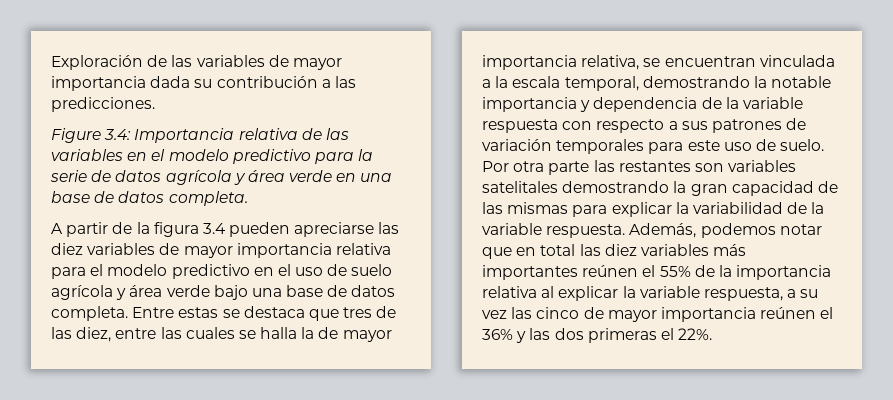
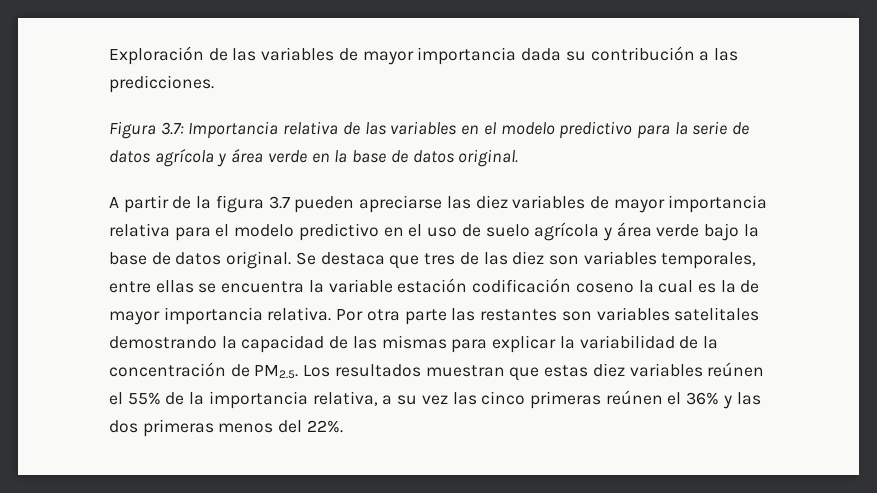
[51,128,132,143] Figure 3.4: -> [109,121,184,139] Figura 3.7:
[360,173,393,182] [51,191,248,206] una base de datos completa. -> [334,149,519,167] la base de datos original.
[202,223,226,234] 3.4 -> [268,196,290,209] 3.7
[251,285,396,297] [51,306,240,321] una base de datos completa. Entre estas se -> [743,224,759,237] [109,251,316,269] la base de datos original. Se
[76,327,392,342] [482,55,835,70] [482,76,832,91] [482,97,803,112] [482,118,807,133] [482,139,825,154] diez, entre las cuales se halla la de mayor importancia relativa, se encuentran vinculada a la escala temporal, demostrando la notable importancia y dependencia de la variable respuesta con respecto a sus patrones de variación temporales para este uso de suelo. -> [512,251,757,269] [109,278,760,293] [109,307,332,325] diez son variables temporales, entre ellas se encuentra la variable estación codificación coseno la cual es la de mayor importancia relativa.
[690,184,728,196] gran -> (237, 342) none
[482,223,822,238] [482,244,747,259] [482,265,578,280] variable respuesta. Además, podemos notar que en total las diez variables más importantes -> [109,362,703,381] concentración de PM2.5. Los resultados muestran que estas diez variables
[482,286,783,301] relativa al explicar la variable respuesta, -> [312,391,378,406] relativa,
[583,307,756,322] de mayor importancia -> [529,391,601,409] primeras
[660,328,674,340] el -> [218,420,303,433] menos del

